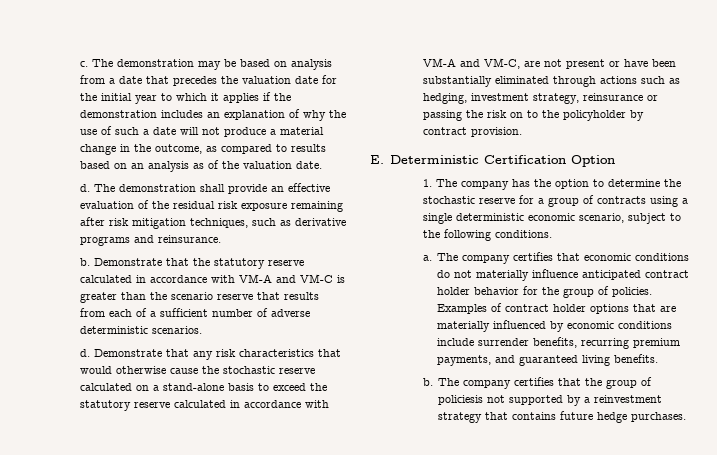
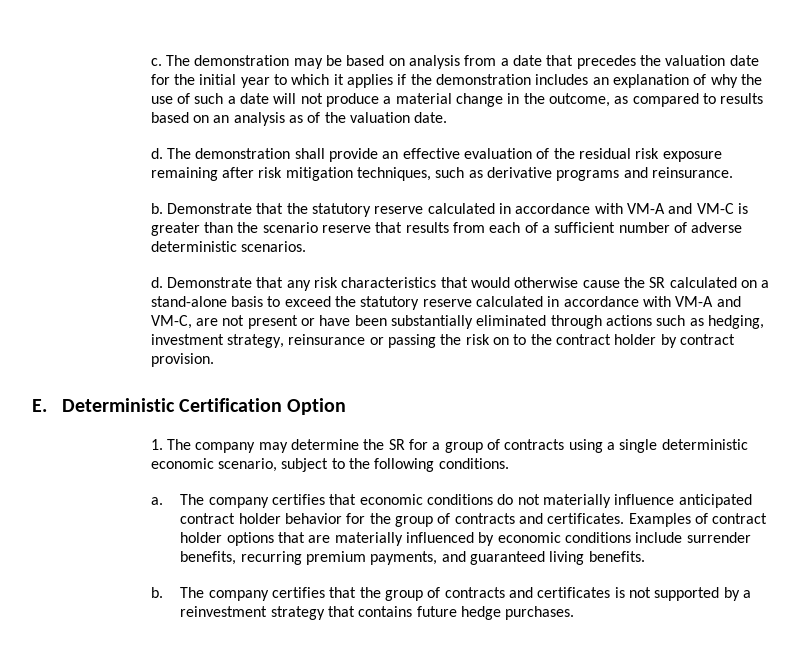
[222,366,315,374] stochastic reserve -> [649,277,666,288] SR
[562,110,626,121] policyholder -> [555,334,657,345] contract holder
[511,179,681,189] [422,196,515,204] has the option to determine the stochastic reserve -> [258,439,405,453] may determine the SR
[612,287,653,297] policies. -> [454,513,625,524] contracts and certificates.
[438,395,484,405] policiesis -> [444,587,625,598] contracts and certificates is

